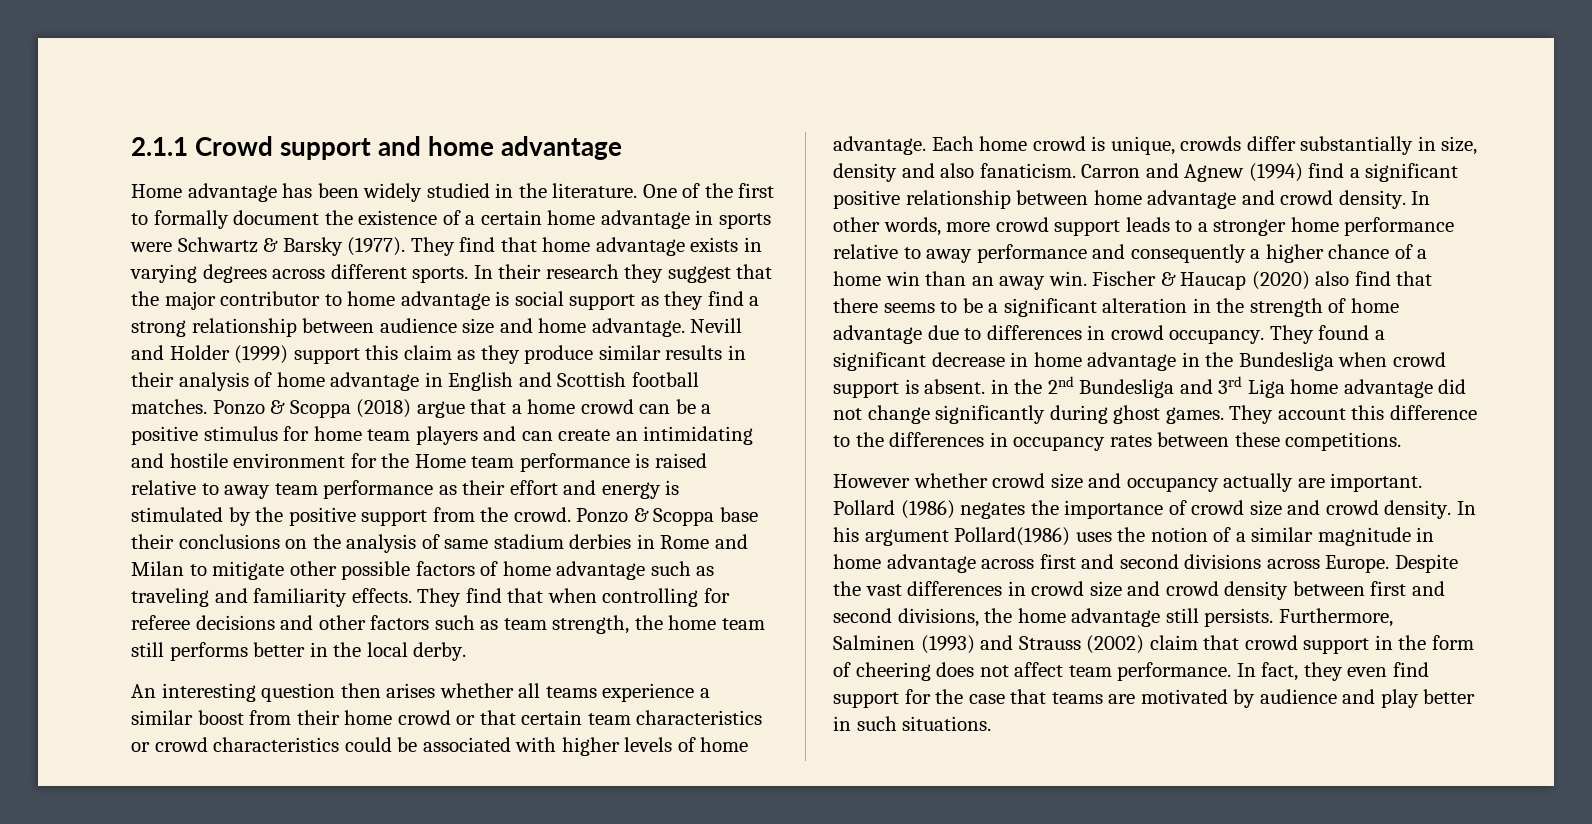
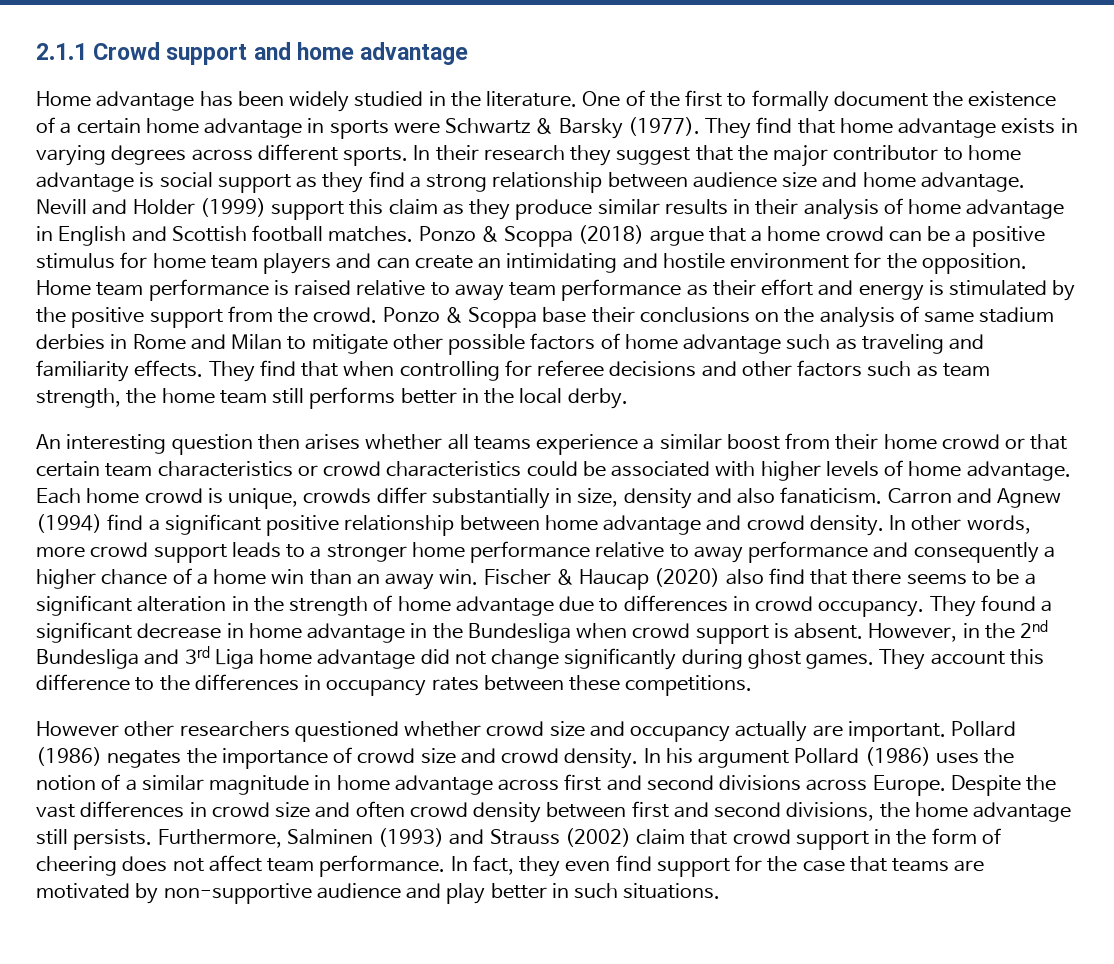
(410, 460) none -> [921,253,1027,274] opposition.
(986, 386) none -> [868,623,958,642] However,
(910, 481) none -> [124,721,399,742] other researchers questioned
[954,527,1071,546] Pollard(1986) -> [794,747,931,766] Pollard (1986)
(1161, 588) none -> [355,801,405,818] often
(1256, 698) none -> [163,883,312,904] non-supportive

